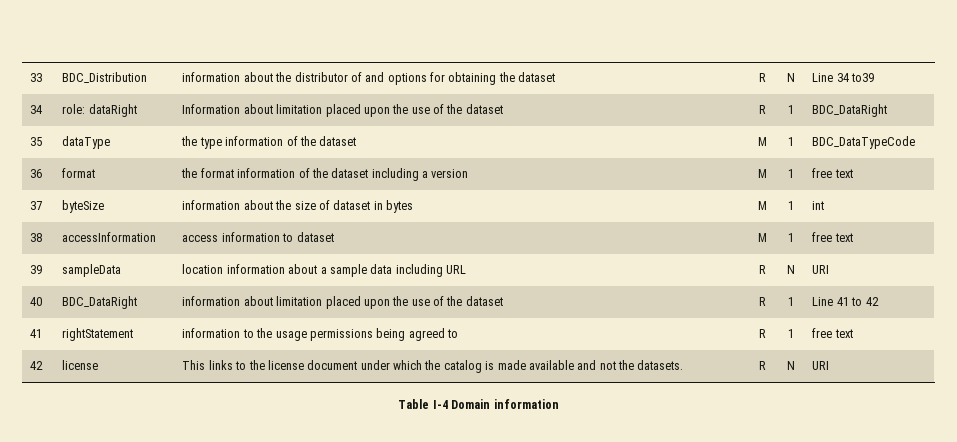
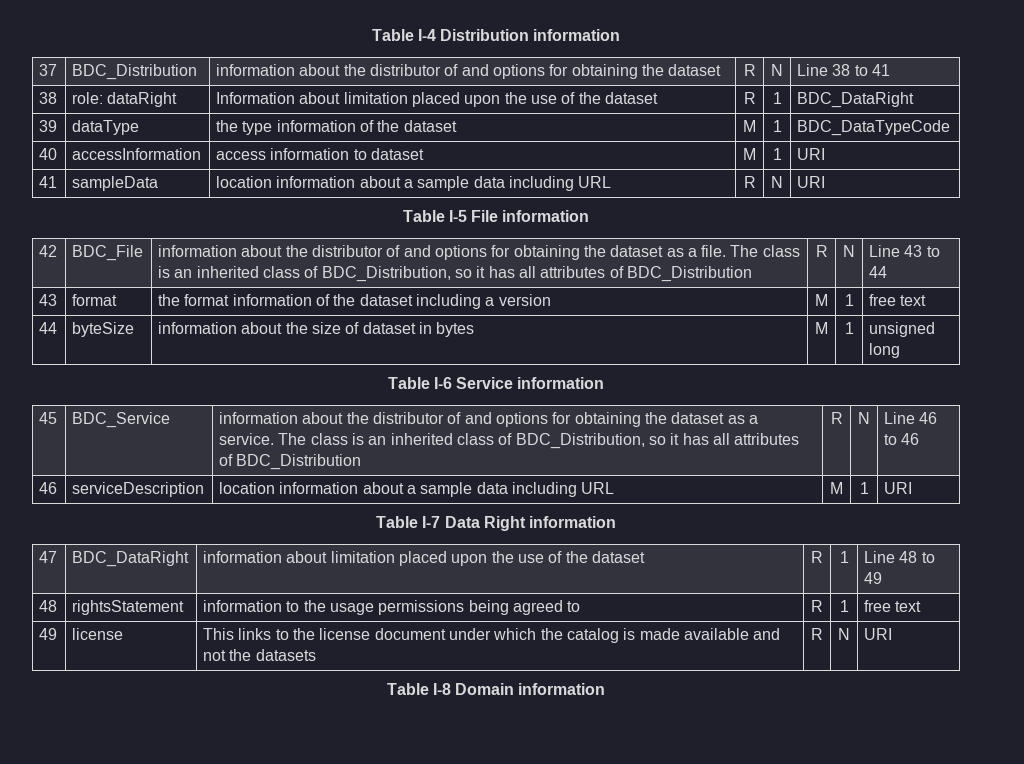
[30,73,43,82] 33 -> [371,29,621,41] [39,64,58,76] Table I-4 Distribution information // 37
[836,73,875,82] [30,105,43,114] 34 to39 // 34 -> [832,64,890,76] [39,92,58,104] 38 to 41 // 38
[30,137,43,146] 35 -> [39,120,58,132] 39
[30,169,43,178] 36 -> [39,148,58,160] [72,148,202,160] [216,148,424,160] [743,148,756,160] [772,148,782,160] [797,148,826,160] [39,176,58,188] [72,176,159,191] [216,176,612,191] [743,176,756,188] [771,176,783,188] [797,176,826,188] [402,210,590,222] [39,245,58,257] [72,245,144,261] [158,245,800,260] [158,266,752,282] [815,245,828,257] [843,245,855,257] [869,245,940,257] [869,266,888,278] [39,294,58,306] 40 | accessInformation | access information to dataset | M | 1 | URI // 41 | sampleData | location information about a sample data including URL | R | N | URI // Table I-5 File information // 42 | BDC_File | information about the distributor of and options for obtaining the dataset as a file. The class is an inherited class of BDC_Distribution, so it has all attributes of BDC_Distribution | R | N | Line 43 to 44 // 43
[30,201,43,210] 37 -> [39,322,58,334] 44
[812,201,825,210] [30,233,43,242] [62,232,157,242] [182,232,334,242] [757,233,767,242] [787,233,794,242] [812,232,853,242] [30,265,43,274] [62,264,122,277] [182,264,467,277] [758,265,766,274] [786,265,795,274] [812,265,830,274] [30,297,43,306] int // 38 | accessInformation | access information to dataset | M | 1 | free text // 39 | sampleData | location information about a sample data including URL | R | N | URI // 40 -> [869,322,936,337] [869,343,901,358] [387,377,605,389] [39,412,58,424] [72,412,171,428] [219,412,758,427] [219,433,800,449] [219,454,362,470] [830,412,843,424] [858,412,870,424] [884,412,938,424] [884,433,920,445] [39,482,58,494] [72,482,205,497] [219,482,615,497] [830,482,843,494] [859,482,869,494] [884,482,913,494] [375,516,617,531] [39,551,58,563] unsigned long // Table I-6 Service information // 45 | BDC_Service | information about the distributor of and options for obtaining the dataset as a service. The class is an inherited class of BDC_Distribution, so it has all attributes of BDC_Distribution | R | N | Line 46 to 46 // 46 | serviceDescription | location information about a sample data including URL | M | 1 | URI // Table I-7 Data Right information // 47
[836,297,879,306] [30,329,43,338] [62,328,134,341] 41 to 42 // 41 | rightStatement -> [899,551,935,563] [864,572,883,584] [39,600,58,612] [72,600,185,615] 48 to 49 // 48 | rightsStatement
[30,361,44,370] 42 -> [39,628,58,640] 49
[637,360,684,370] [758,361,766,370] [786,361,795,370] [812,361,830,370] [398,399,448,409] datasets. | R | N | URI // Table I-4 -> [255,649,316,661] [811,628,823,640] [838,628,850,640] [864,628,893,640] [386,683,451,695] datasets | R | N | URI // Table I-8

